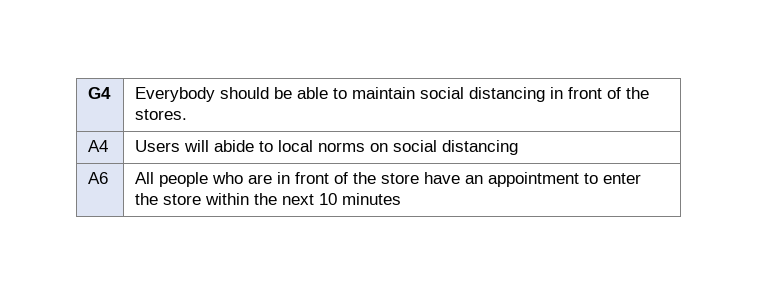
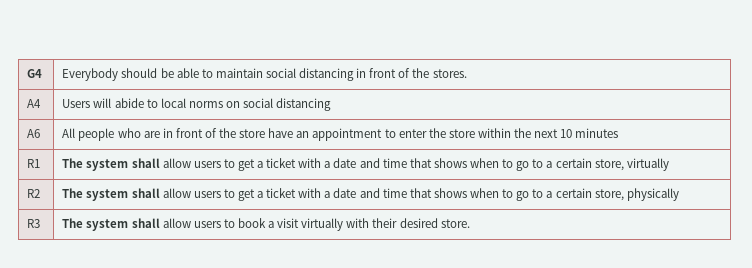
(402, 199) none -> [27,159,41,168] [62,158,669,171] [27,189,41,198] [62,188,679,201] [27,219,41,228] [62,218,470,231] // R1 | The system shall allow users to get a ticket with a date and time that shows when to go to a certain store, virtually // R2 | The system shall allow users to get a ticket with a date and time that shows when to go to a certain store, physically // R3 | The system shall allow users to book a visit virtually with their desired store.

